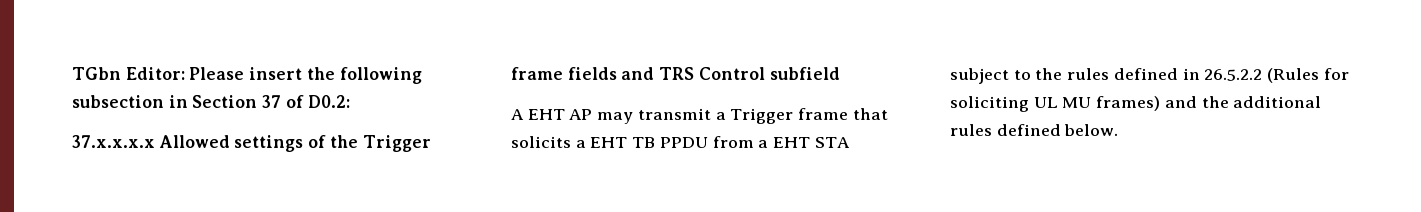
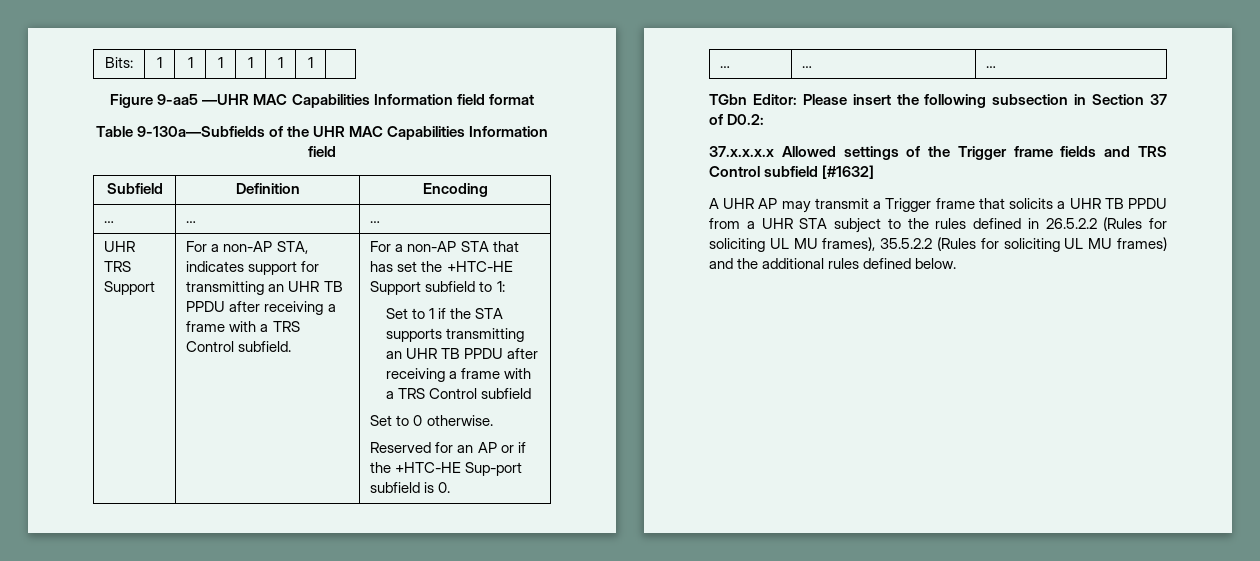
(72, 73) none -> [105,57,133,68] [157,57,162,68] [187,57,193,68] [218,57,223,68] [248,57,253,68] [278,57,283,68] [308,57,313,68] [110,94,534,108] [95,126,549,140] [308,146,336,157] [106,183,163,194] [235,183,300,194] [422,183,488,197] [104,221,115,223] [186,221,197,223] [370,221,381,223] [104,241,136,252] [104,261,132,272] [104,281,156,295] [186,241,308,254] [186,261,320,275] [186,281,343,295] [186,301,336,315] [186,321,300,332] [186,341,292,352] [370,241,519,252] [370,261,513,272] [370,281,505,295] [385,308,503,319] [385,328,524,342] [385,348,538,359] [385,368,531,382] [385,388,531,399] [370,415,493,426] [370,442,526,453] [370,462,523,476] [370,482,451,493] [720,66,731,68] [802,66,813,68] [986,66,997,68] Bits: | 1 | 1 | 1 | 1 | 1 | 1 | // Figure 9-aa5 —UHR MAC Capabilities Information field format // Table 9-130a—Subfields of the UHR MAC Capabilities Information field // Subfield | Definition | Encoding // … | … | … // UHR TRS Support | For a non-AP STA, indicates support for transmitting an UHR TB PPDU after receiving a frame with a TRS Control subfield. | For a non-AP STA that has set the +HTC-HE Support subfield to 1: // Set to 1 if the STA supports transmitting an UHR TB PPDU after receiving a frame with a TRS Control subfield // Set to 0 otherwise. // Reserved for an AP or if the +HTC-HE Sup-port subfield is 0. // … | … | … //
(840, 73) none -> [822,165,875,179] [#1632]
[527,109,565,120] EHT -> [723,198,755,209] UHR
[590,137,628,148] EHT -> [1069,198,1101,209] UHR
[773,137,811,148] EHT -> [761,218,793,229] UHR
(1092, 102) none -> [822,237,1113,252] frames), 35.5.2.2 (Rules for soliciting UL MU

